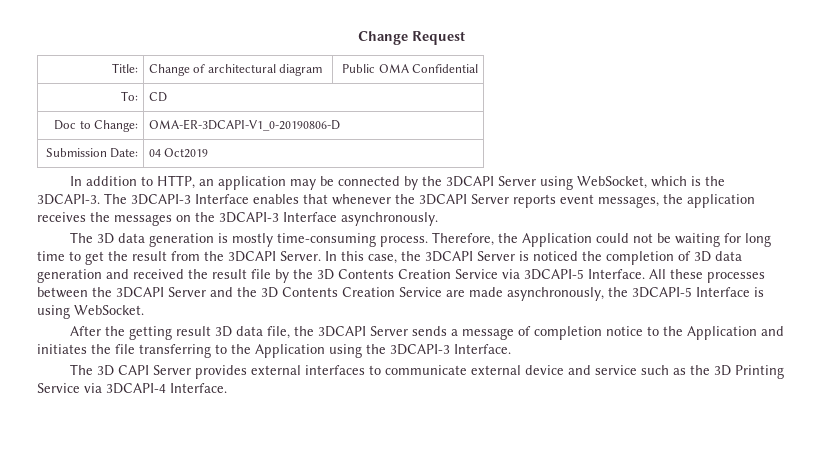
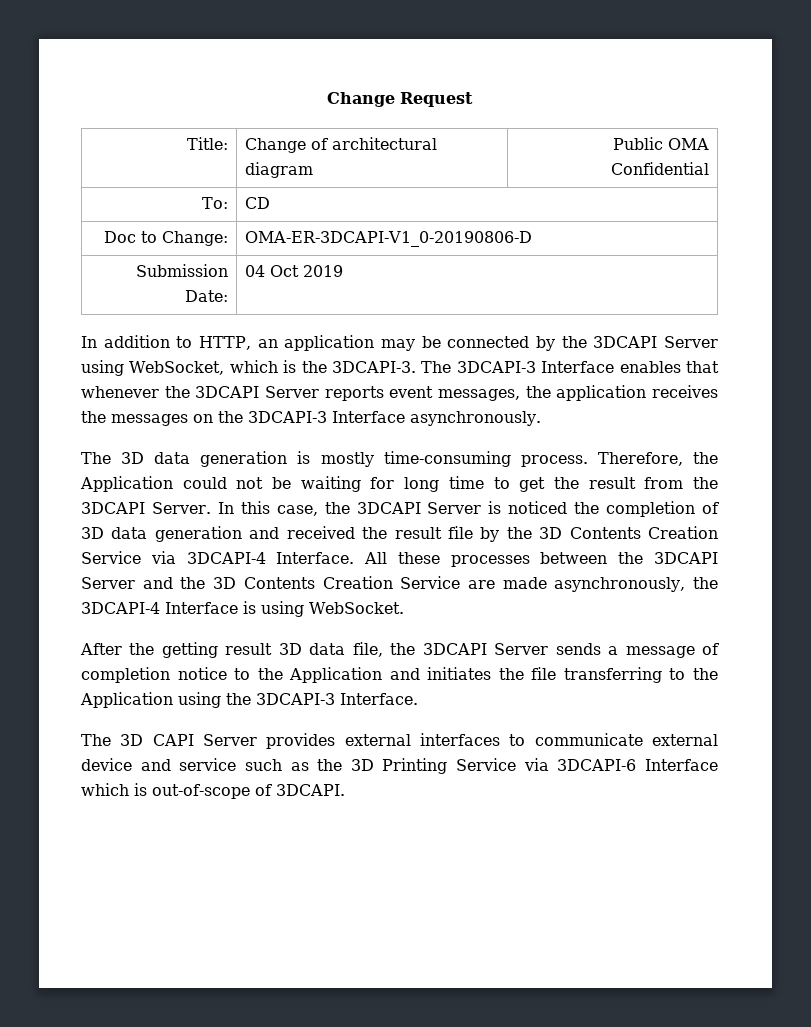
[164,148,209,158] Oct2019 -> [270,265,344,277] Oct 2019
[524,269,584,280] 3DCAPI-5 -> [186,552,266,564] 3DCAPI-4
[632,287,692,298] 3DCAPI-5 -> [81,602,160,614] 3DCAPI-4
[106,383,227,394] 3DCAPI-4 Interface. -> [557,759,718,771] [81,783,345,799] 3DCAPI-6 Interface which is out-of-scope of 3DCAPI.

